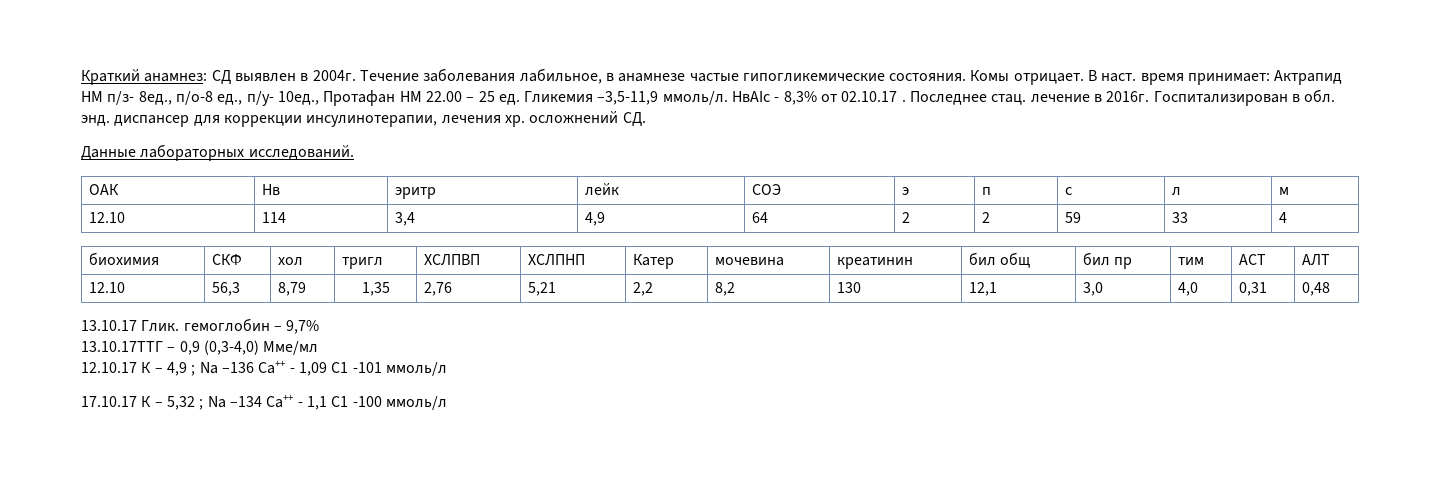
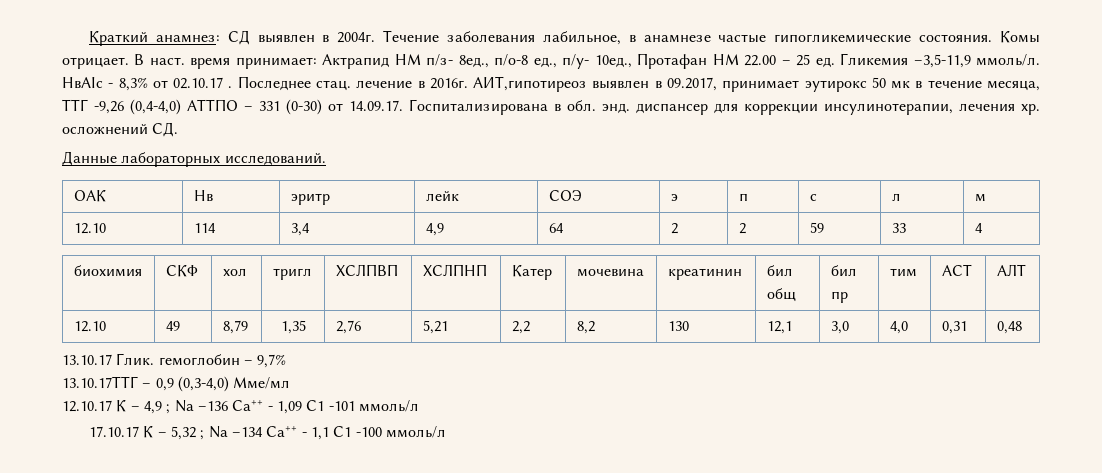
[1153,91,1288,106] Госпитализирован -> [473,76,1041,92] [62,99,548,115] АИТ,гипотиреоз выявлен в 09.2017, принимает эутирокс 50 мк в течение месяца, ТТГ -9,26 (0,4-4,0) АТТПО – 331 (0-30) от 14.09.17. Госпитализирована
[211,282,240,296] 56,3 -> [165,321,180,331] 49

